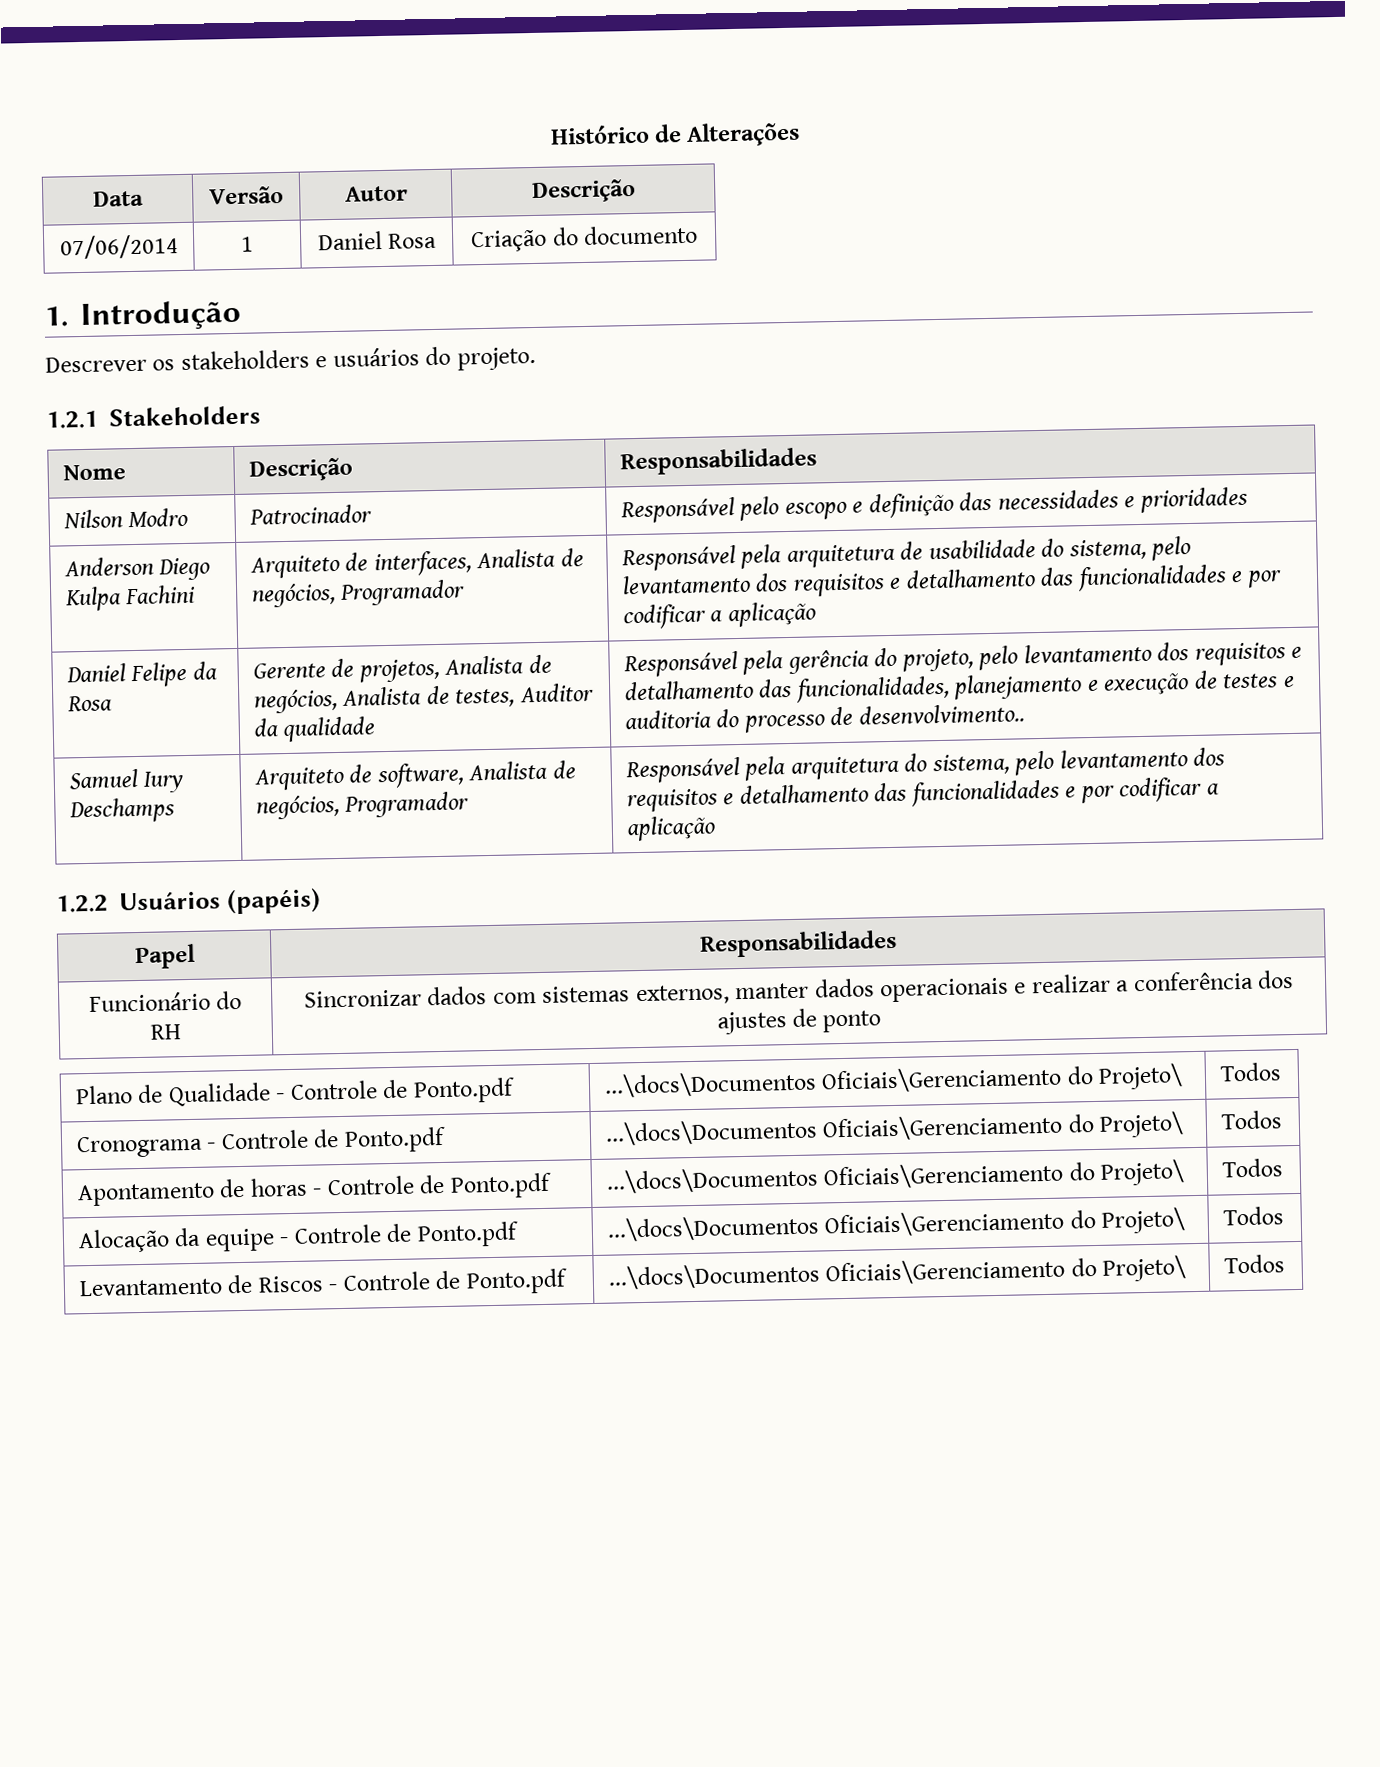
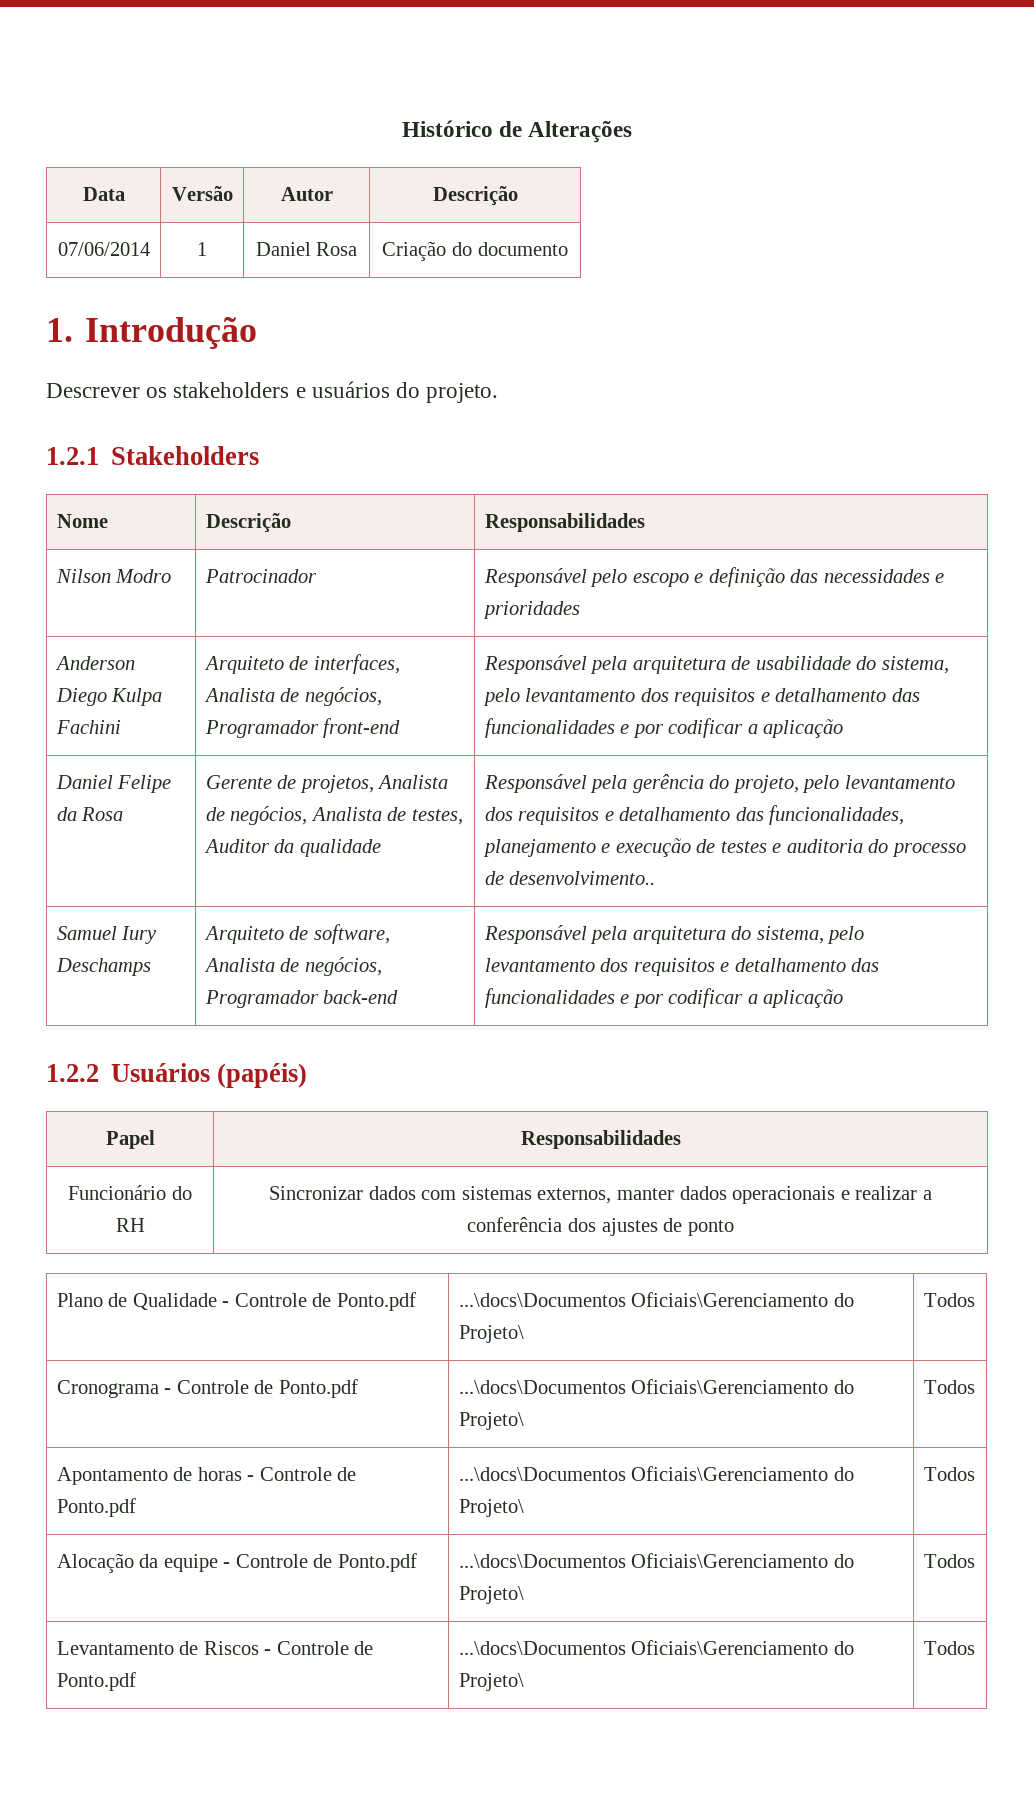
(466, 592) none -> [323,718,401,738] front-end
(470, 804) none -> [323,990,399,1004] back-end

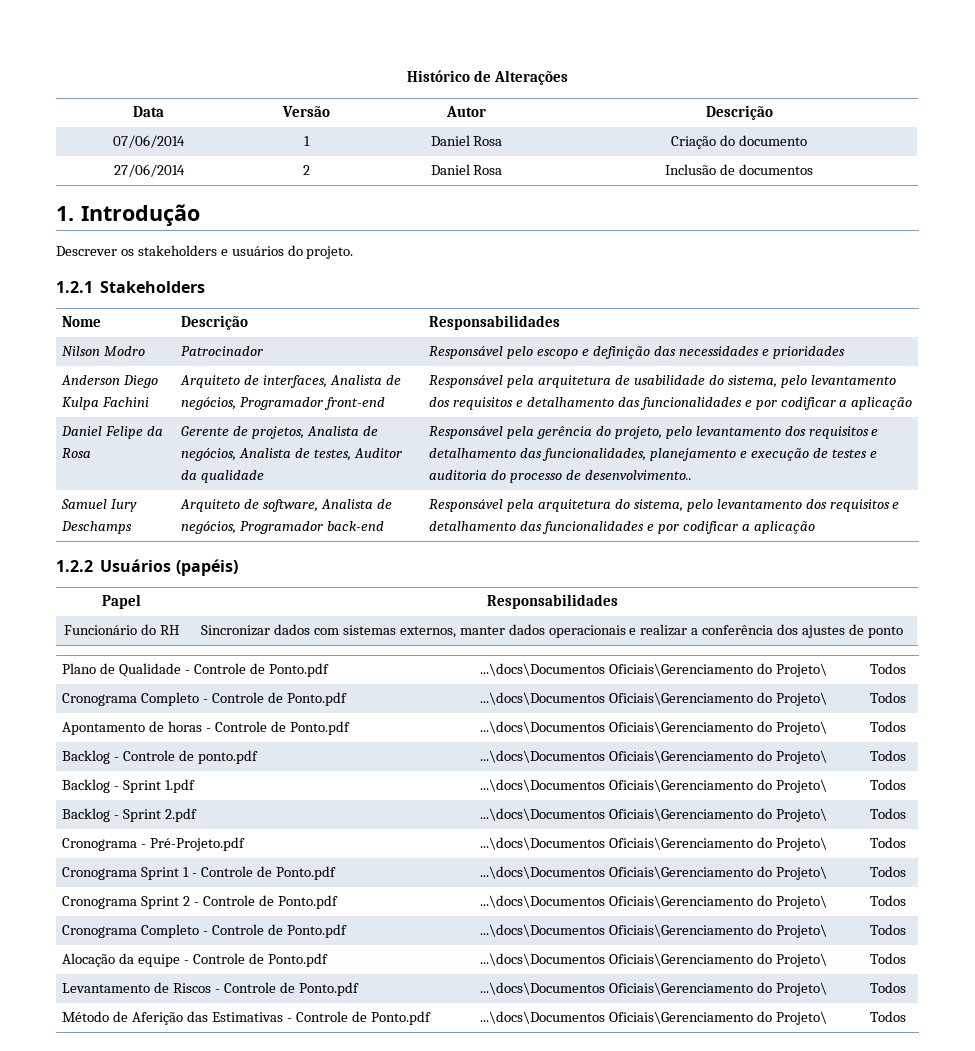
(568, 249) none -> [113,164,185,177] [303,165,310,175] [430,164,503,175] [665,164,813,175] // 27/06/2014 | 2 | Daniel Rosa | Inclusão de documentos
(159, 1389) none -> [141,692,200,706] Completo
(975, 1474) none -> [62,750,258,764] [480,750,827,764] [870,750,907,761] [62,779,195,793] [480,779,827,793] [870,779,907,790] [62,808,197,822] [480,808,827,822] [870,808,907,819] [62,837,246,851] [480,837,827,851] [870,837,907,848] [62,866,336,880] [480,866,827,880] [870,866,907,877] [62,895,338,909] [480,895,827,909] [870,895,907,906] [62,924,347,938] [480,924,827,938] [870,924,907,935] // Backlog - Controle de ponto.pdf | ...\docs\Documentos Oficiais\Gerenciamento do Projeto\ | Todos // Backlog - Sprint 1.pdf | ...\docs\Documentos Oficiais\Gerenciamento do Projeto\ | Todos // Backlog - Sprint 2.pdf | ...\docs\Documentos Oficiais\Gerenciamento do Projeto\ | Todos // Cronograma - Pré-Projeto.pdf | ...\docs\Documentos Oficiais\Gerenciamento do Projeto\ | Todos // Cronograma Sprint 1 - Controle de Ponto.pdf | ...\docs\Documentos Oficiais\Gerenciamento do Projeto\ | Todos // Cronograma Sprint 2 - Controle de Ponto.pdf | ...\docs\Documentos Oficiais\Gerenciamento do Projeto\ | Todos // Cronograma Completo - Controle de Ponto.pdf | ...\docs\Documentos Oficiais\Gerenciamento do Projeto\ | Todos
(975, 1648) none -> [62,1011,431,1025] [480,1011,827,1025] [870,1011,907,1022] // Método de Aferição das Estimativas - Controle de Ponto.pdf | ...\docs\Documentos Oficiais\Gerenciamento do Projeto\ | Todos

